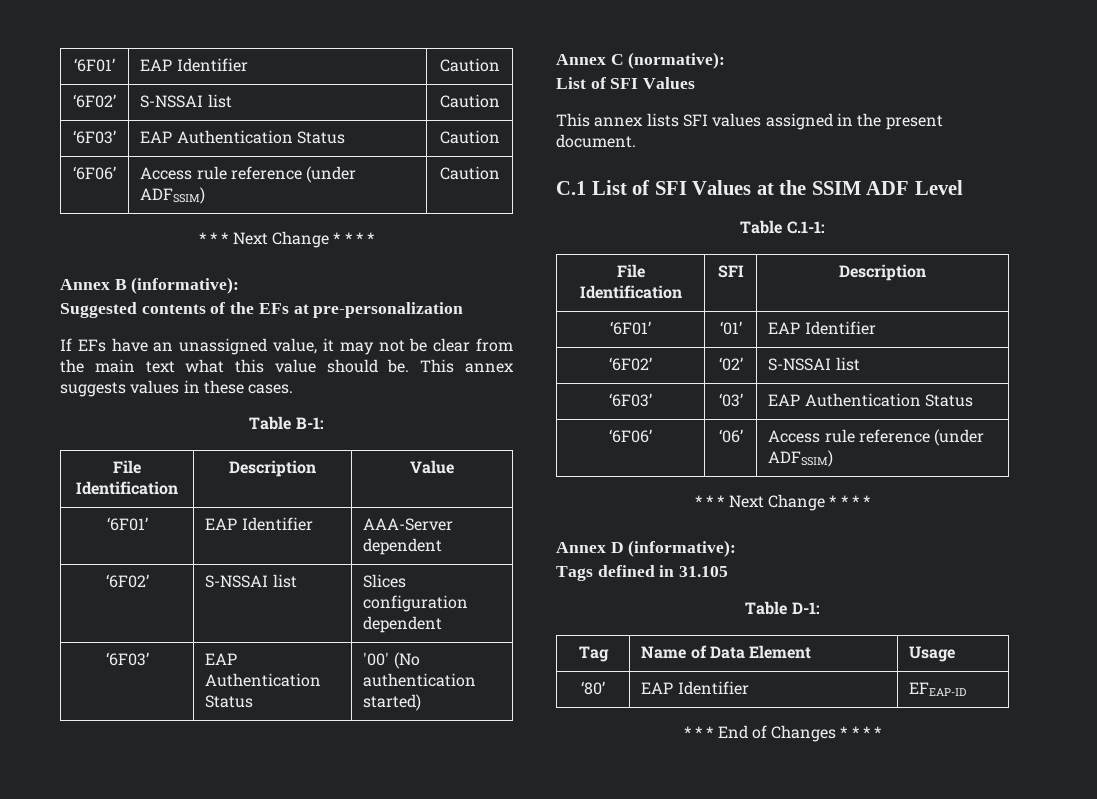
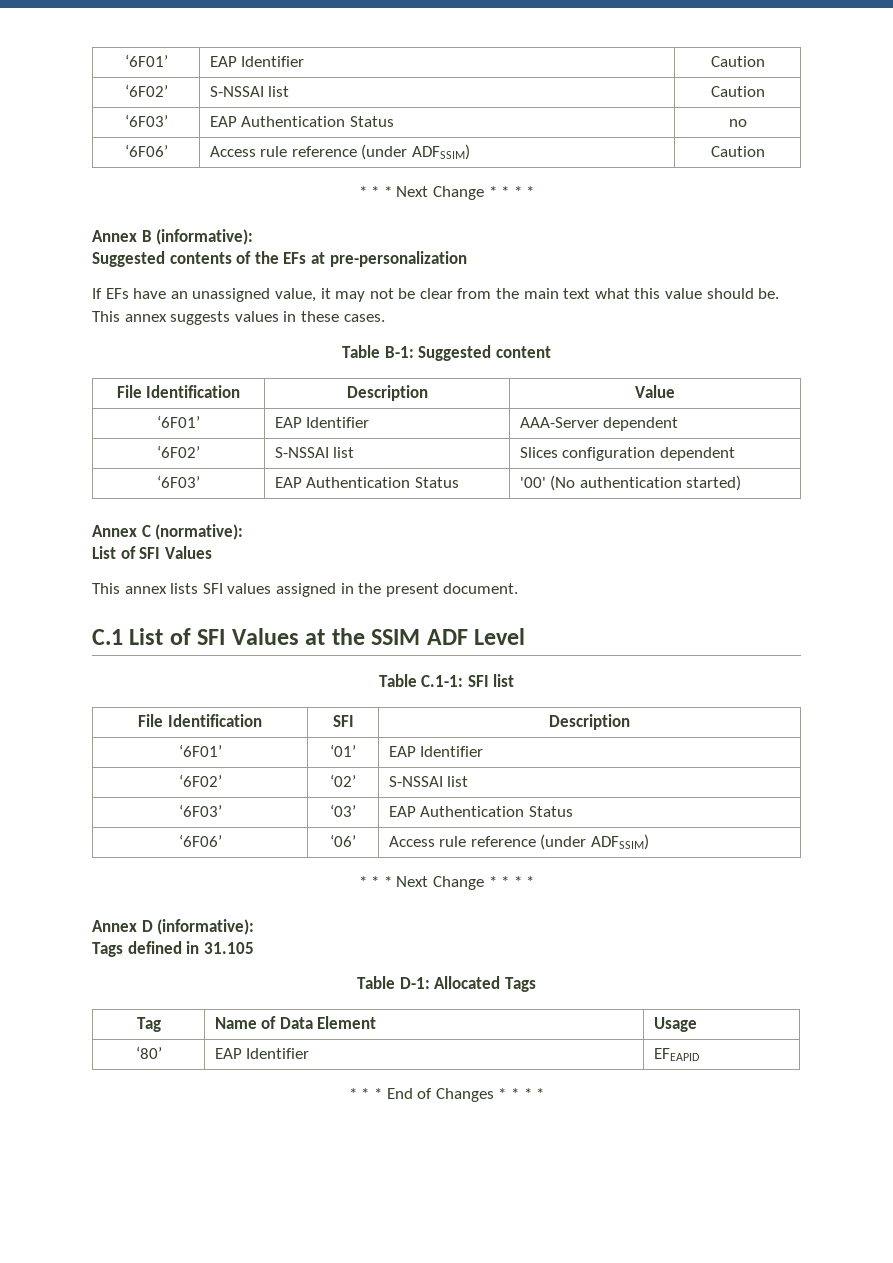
[439,130,500,144] Caution -> [728,119,747,127] no
(324, 423) none -> [418,345,551,361] Suggested content
(825, 227) none -> [467,674,515,687] SFI list
(820, 608) none -> [434,976,536,992] Allocated Tags
[909,682,967,696] EFEAP-ID -> [653,1048,699,1061] EFEAPID

